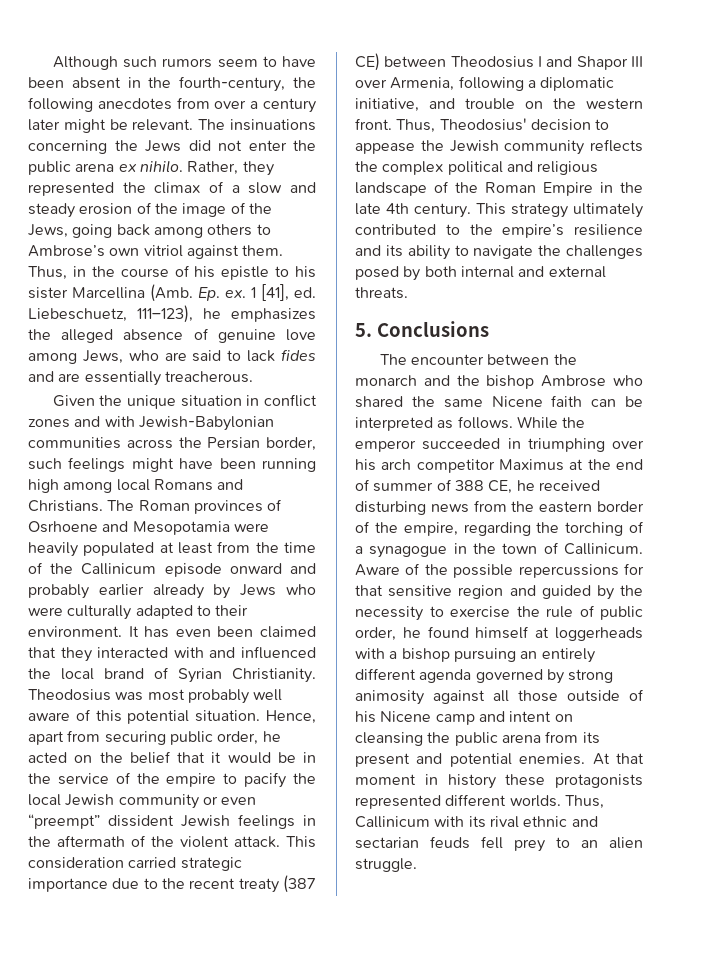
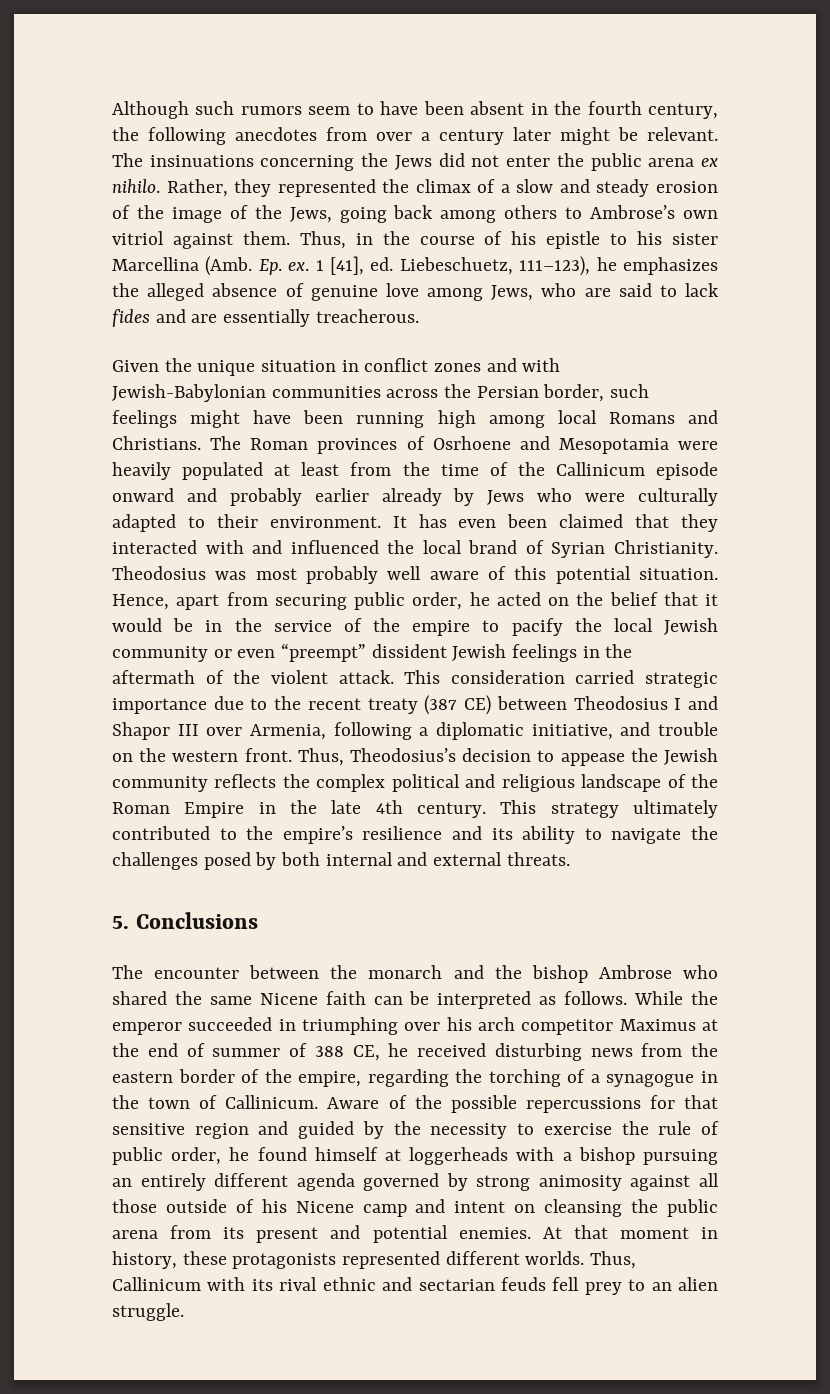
[179,76,286,92] fourth-century, -> [587,101,718,119] fourth century,
[439,118,527,131] Theodosius' -> [350,748,456,762] Theodosius’s
[447,774,496,789] history -> [112,1251,177,1269] history,

